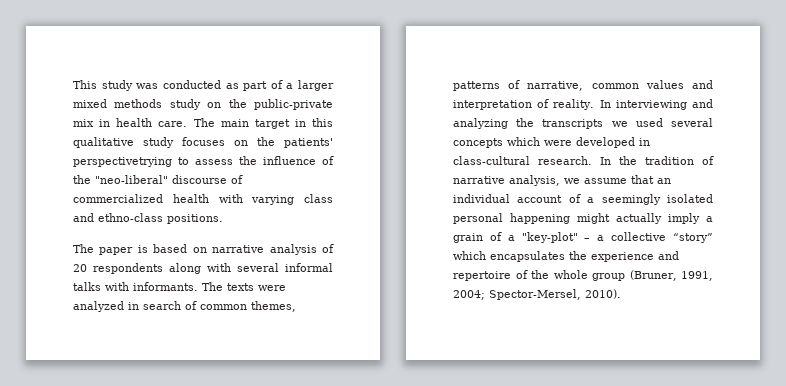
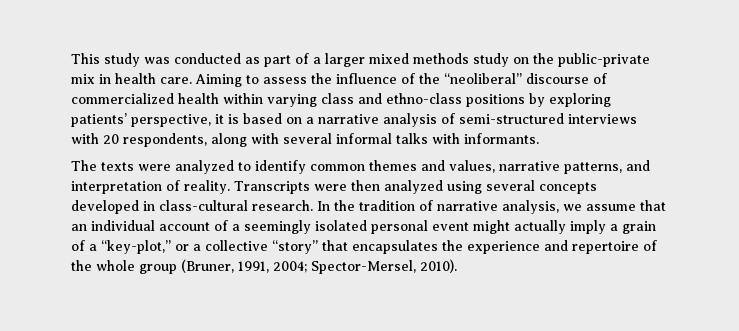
[193,118,333,129] [73,137,333,148] [73,157,172,167] The main target in this qualitative study focuses on the patients' perspectivetrying -> [195,74,242,87] Aiming
[95,175,168,184] "neo-liberal" -> [444,73,522,84] “neoliberal”
[218,194,243,203] with -> [223,93,263,104] within
[167,214,223,224] [73,244,134,255] positions. // The paper -> [466,93,611,107] [71,113,224,127] positions by exploring patients’ perspective, it
(207, 250) none -> [306,117,314,124] a
[73,263,163,274] 20 respondents -> [459,113,637,124] [71,133,207,147] semi-structured interviews with 20 respondents,
(198, 286) none -> (539, 138) //
[128,301,296,312] [453,80,713,91] [453,99,713,110] [453,118,713,129] [453,137,572,148] in search of common themes, patterns of narrative, common values and interpretation of reality. In interviewing and analyzing the transcripts we used several concepts which were -> [238,160,650,174] [71,180,597,194] to identify common themes and values, narrative patterns, and interpretation of reality. Transcripts were then analyzed using several concepts
[510,213,570,224] happening -> [432,222,469,231] event
[521,232,591,243] "key-plot" – -> [101,240,189,254] “key-plot,” or
[453,251,486,260] which -> [322,240,348,251] that

